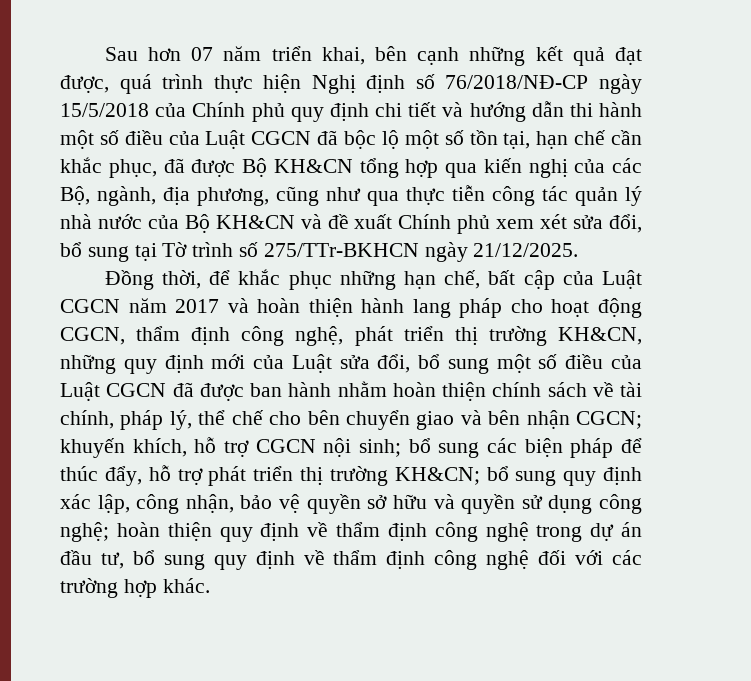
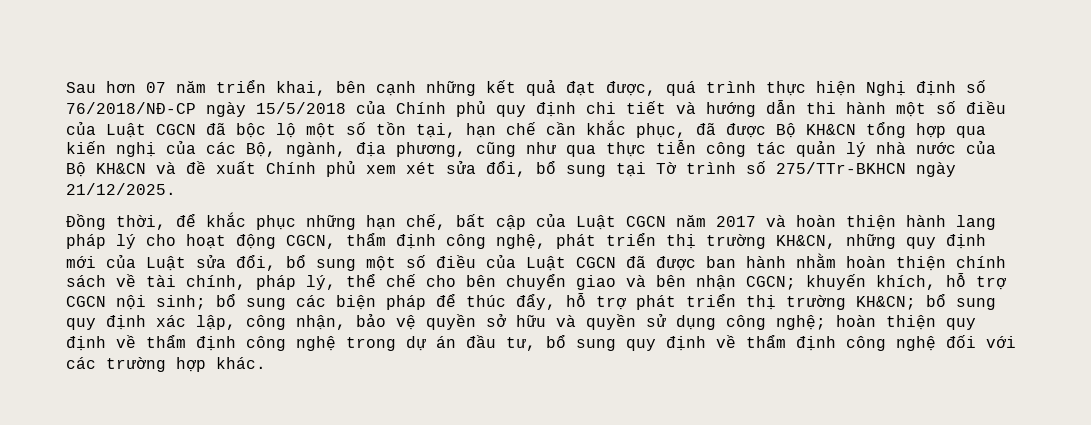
(503, 308) none -> [116,234,136,249] lý

